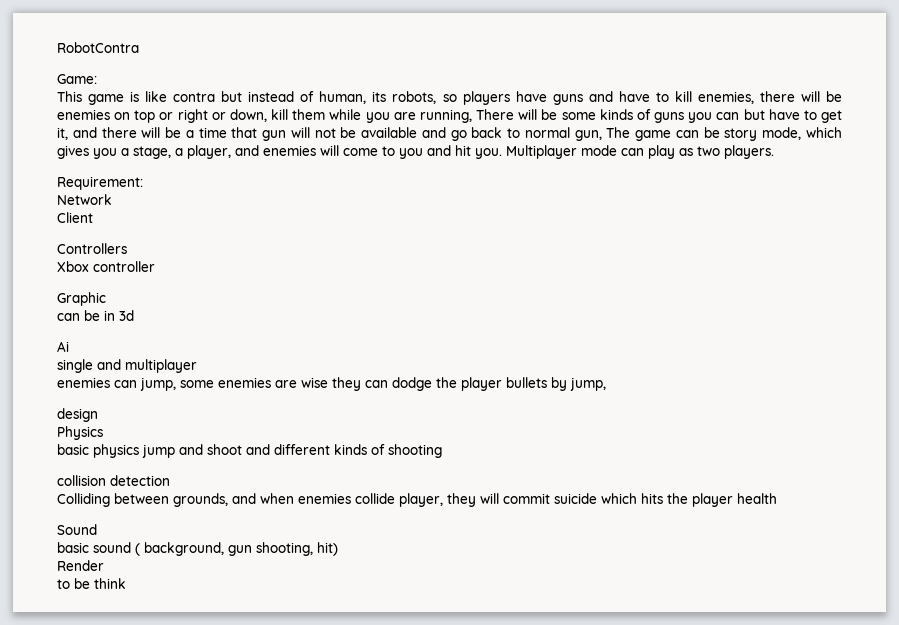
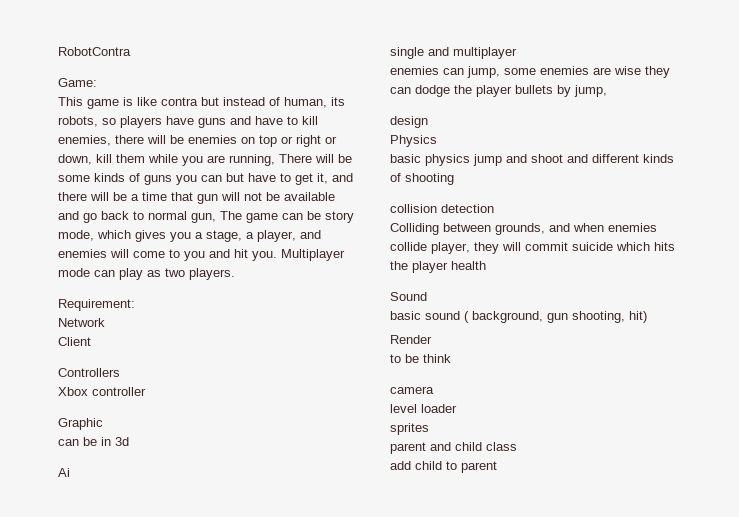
(126, 583) none -> [390,386,434,394] [390,404,457,413] [390,423,429,435] [390,442,517,454] [390,461,497,473] // camera // level loader // sprites // parent and child class // add child to parent

